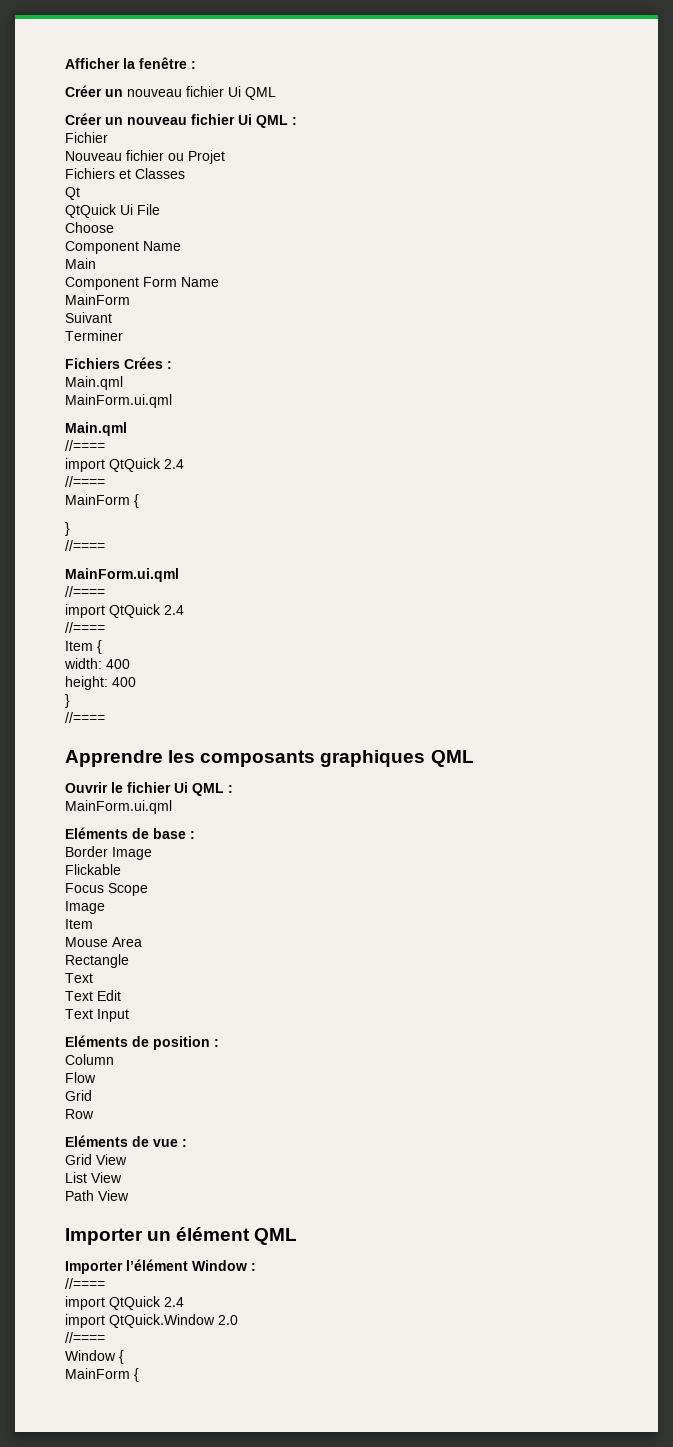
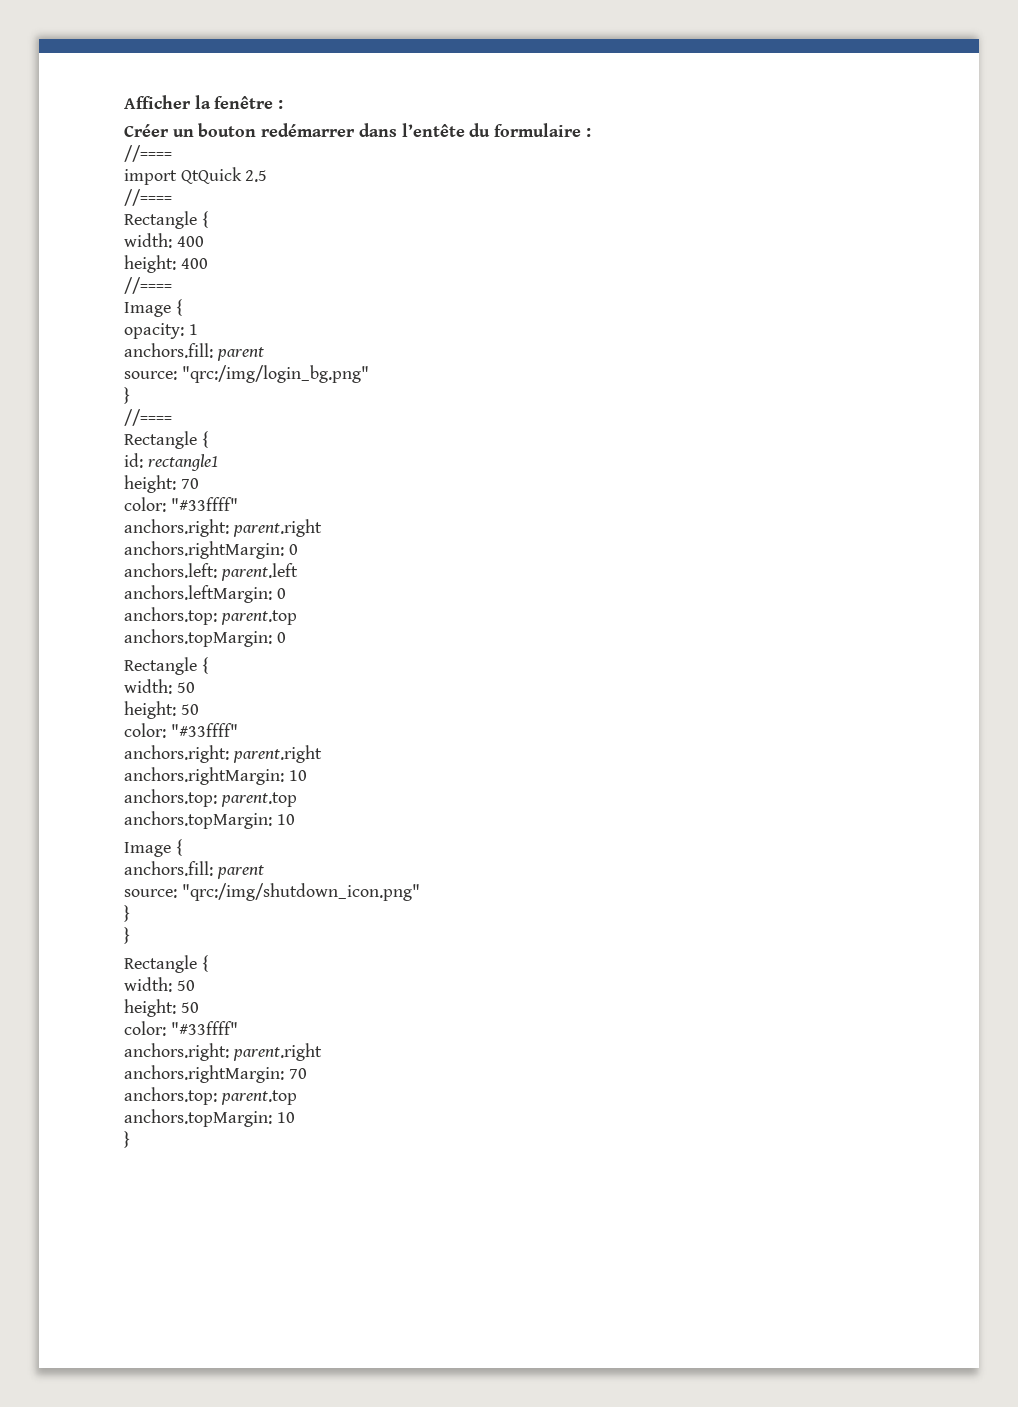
[127,86,276,100] [65,113,297,128] [65,132,108,143] [65,150,225,164] [65,168,185,179] [65,187,80,200] [65,204,160,218] [65,222,114,233] [65,241,181,254] [65,258,96,269] [65,277,219,290] [65,294,130,305] [65,312,112,323] [65,330,123,341] [65,357,172,369] [65,376,123,390] [65,394,172,408] [65,422,127,436] [65,440,105,451] [65,458,184,472] [65,476,105,487] [65,494,139,508] [65,522,70,536] [65,540,105,551] [65,568,179,582] [65,586,105,597] [65,604,184,618] [65,622,105,633] [65,641,93,651] nouveau fichier Ui QML // Créer un nouveau fichier Ui QML : // Fichier // Nouveau fichier ou Projet // Fichiers et Classes // Qt // QtQuick Ui File // Choose // Component Name // Main // Component Form Name // MainForm // Suivant // Terminer // Fichiers Crées : // Main.qml // MainForm.ui.qml // Main.qml // //==== // import QtQuick 2.4 // //==== // MainForm { // } // //==== // MainForm.ui.qml // //==== // import QtQuick 2.4 // //==== // Item -> [198,123,591,137] [124,145,172,162] [124,167,268,185] [124,189,172,206] [124,211,197,229] bouton redémarrer dans l’entête du formulaire : // //==== // import QtQuick 2.5 // //==== // Rectangle
[65,694,70,708] [65,712,105,723] [65,750,474,767] [65,782,233,796] [65,800,172,814] [65,827,195,839] [65,846,152,860] [65,864,121,875] [65,883,148,896] [65,901,105,914] [65,919,93,929] [65,937,142,947] [65,954,129,968] [65,973,93,983] [65,990,121,1001] [65,1009,129,1022] [65,1035,219,1050] [65,1054,114,1065] [65,1072,96,1083] [65,1090,92,1101] [65,1109,94,1119] [65,1135,187,1147] [65,1154,127,1165] [65,1172,122,1183] [65,1190,129,1201] [65,1227,298,1245] [65,1259,256,1274] [65,1278,105,1289] [65,1296,184,1310] [65,1314,238,1328] [65,1332,105,1343] [65,1350,124,1364] [65,1368,139,1382] } // //==== // Apprendre les composants graphiques QML // Ouvrir le fichier Ui QML : // MainForm.ui.qml // Eléments de base : // Border Image // Flickable // Focus Scope // Image // Item // Mouse Area // Rectangle // Text // Text Edit // Text Input // Eléments de position : // Column // Flow // Grid // Row // Eléments de vue : // Grid View // List View // Path View // Importer un élément QML // Importer l’élément Window : // //==== // import QtQuick 2.4 // import QtQuick.Window 2.0 // //==== // Window { // MainForm { -> [124,277,172,294] [124,299,182,317] [124,323,198,339] [124,343,264,361] [124,365,369,383] [124,387,130,404] [124,409,172,426] [124,431,208,449] [124,453,219,471] [124,475,199,493] [124,497,238,512] [124,519,322,537] [124,541,298,559] [124,563,298,581] [124,585,286,603] [124,607,297,625] [124,629,286,647] [124,657,208,675] [124,679,195,694] [124,701,199,719] [124,723,238,738] [124,745,322,763] [124,767,307,785] [124,789,297,807] [124,811,295,829] [124,839,182,857] [124,861,264,879] [124,883,420,901] [124,905,130,922] [124,927,130,944] [124,955,208,973] [124,977,195,992] [124,999,199,1017] [124,1021,238,1036] [124,1043,322,1061] [124,1065,307,1083] [124,1087,297,1105] [124,1109,295,1127] [124,1131,130,1148] //==== // Image { // opacity: 1 // anchors.fill: parent // source: "qrc:/img/login_bg.png" // } // //==== // Rectangle { // id: rectangle1 // height: 70 // color: "#33ffff" // anchors.right: parent.right // anchors.rightMargin: 0 // anchors.left: parent.left // anchors.leftMargin: 0 // anchors.top: parent.top // anchors.topMargin: 0 // Rectangle { // width: 50 // height: 50 // color: "#33ffff" // anchors.right: parent.right // anchors.rightMargin: 10 // anchors.top: parent.top // anchors.topMargin: 10 // Image { // anchors.fill: parent // source: "qrc:/img/shutdown_icon.png" // } // } // Rectangle { // width: 50 // height: 50 // color: "#33ffff" // anchors.right: parent.right // anchors.rightMargin: 70 // anchors.top: parent.top // anchors.topMargin: 10 // }

